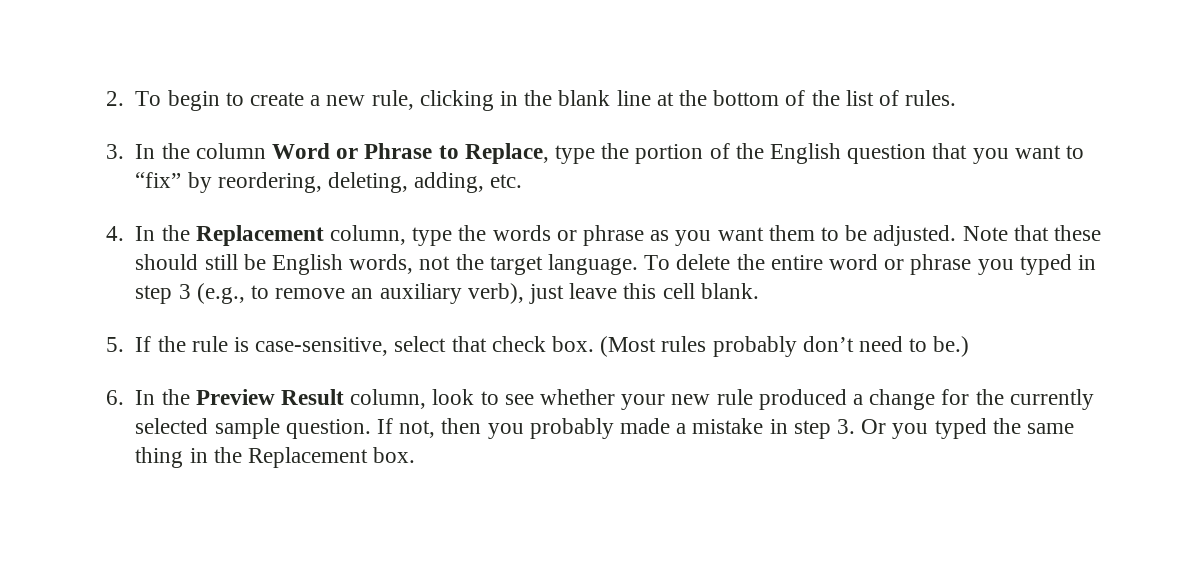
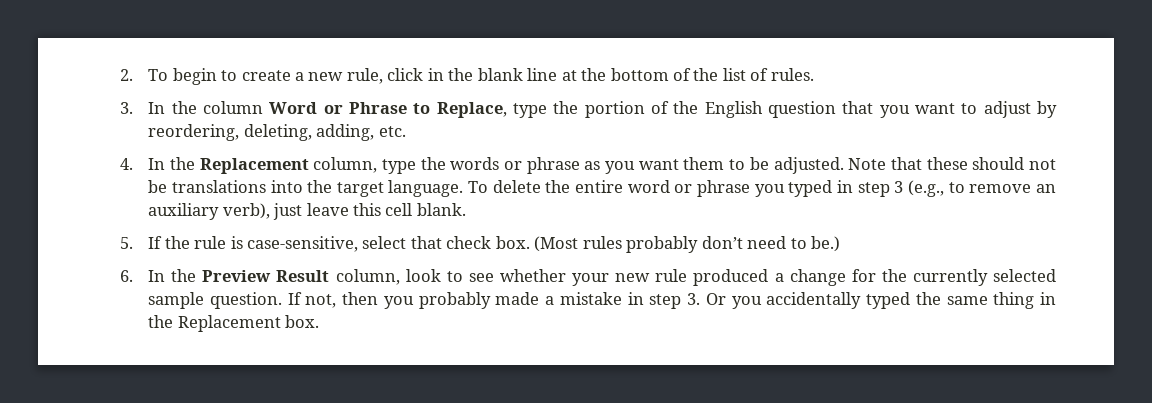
[419,90,494,111] clicking -> [387,68,424,81] click
[135,172,182,188] “fix” -> [983,101,1031,118] adjust
[204,254,451,275] still be English words, not -> [1029,159,1057,170] [148,180,303,193] not be translations into
(929, 431) none -> [766,292,862,309] accidentally

